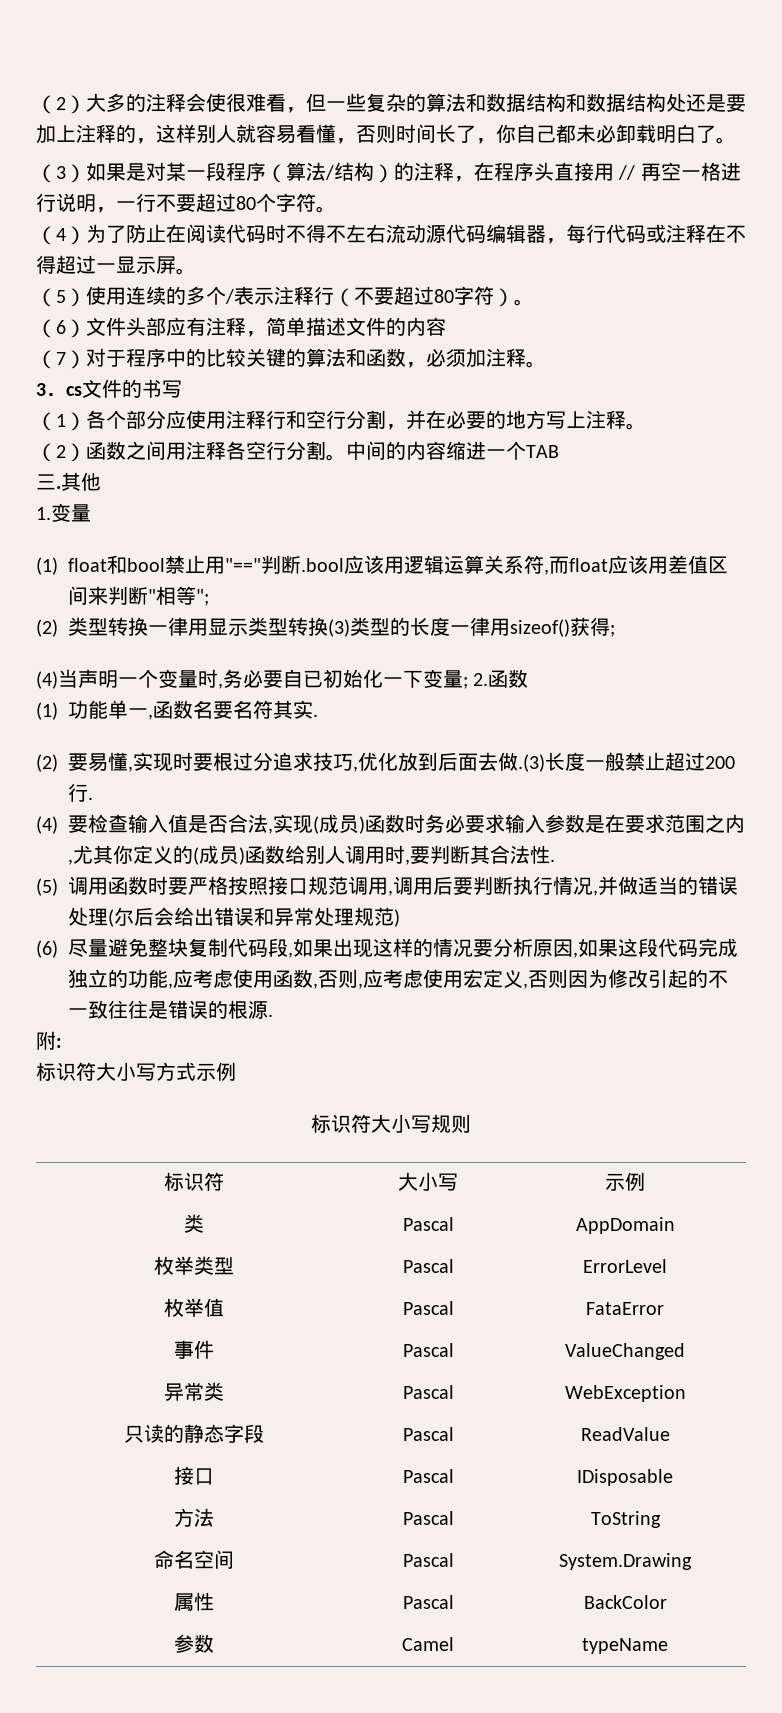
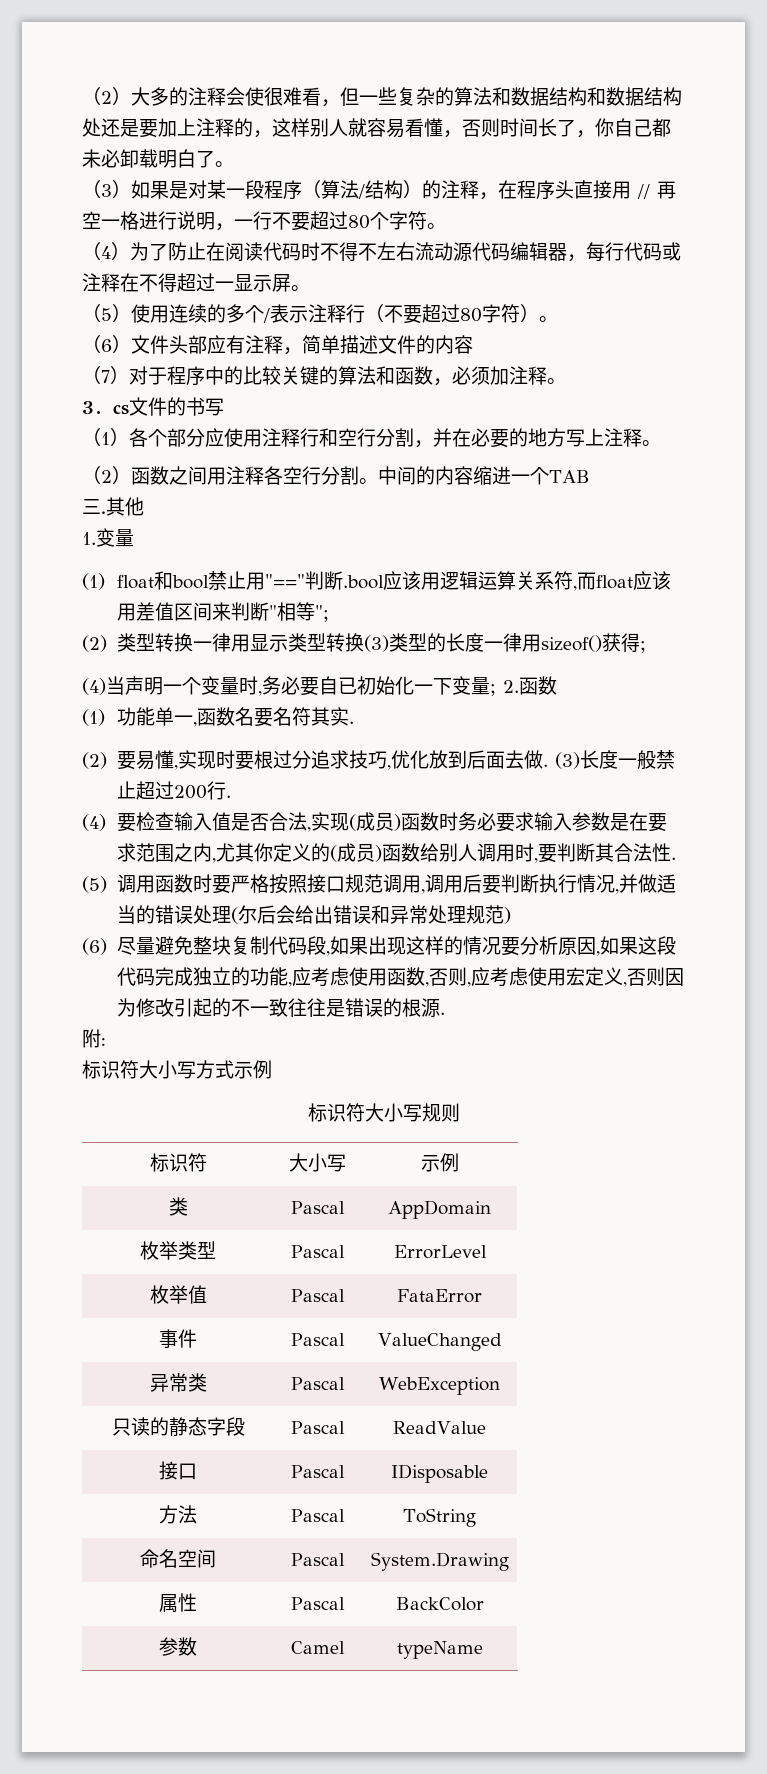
[518,754,545,772] .(3) -> [543,752,581,769] . (3)

